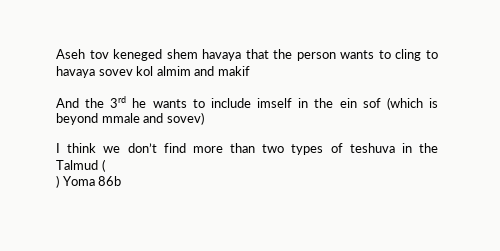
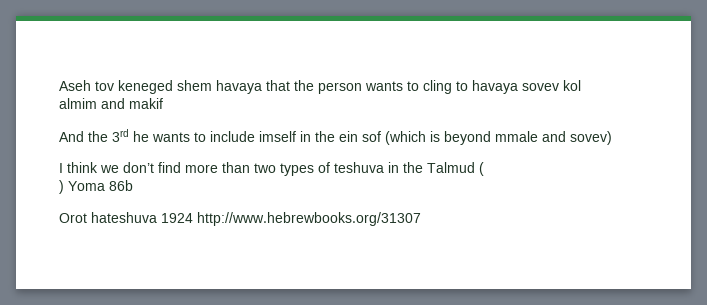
(122, 181) none -> [59,212,421,226] // Orot hateshuva 1924 http://www.hebrewbooks.org/31307

